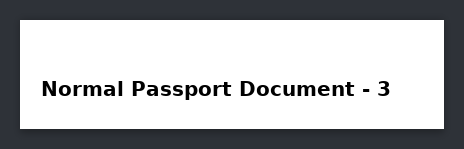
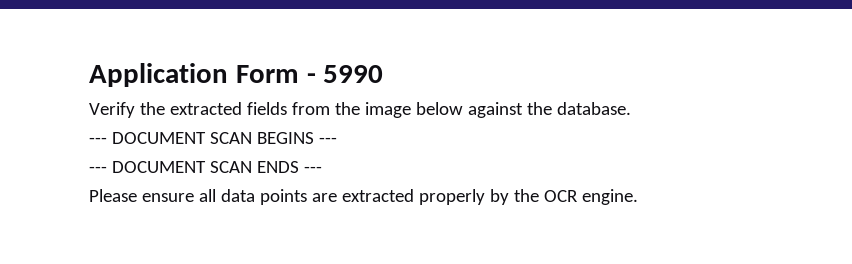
[41,81,391,100] Normal Passport Document - 3 -> [89,63,384,87] [89,102,631,118] [89,132,337,144] [89,161,322,173] [89,189,638,205] Application Form - 5990 // Verify the extracted fields from the image below against the database. // --- DOCUMENT SCAN BEGINS --- // --- DOCUMENT SCAN ENDS --- // Please ensure all data points are extracted properly by the OCR engine.

